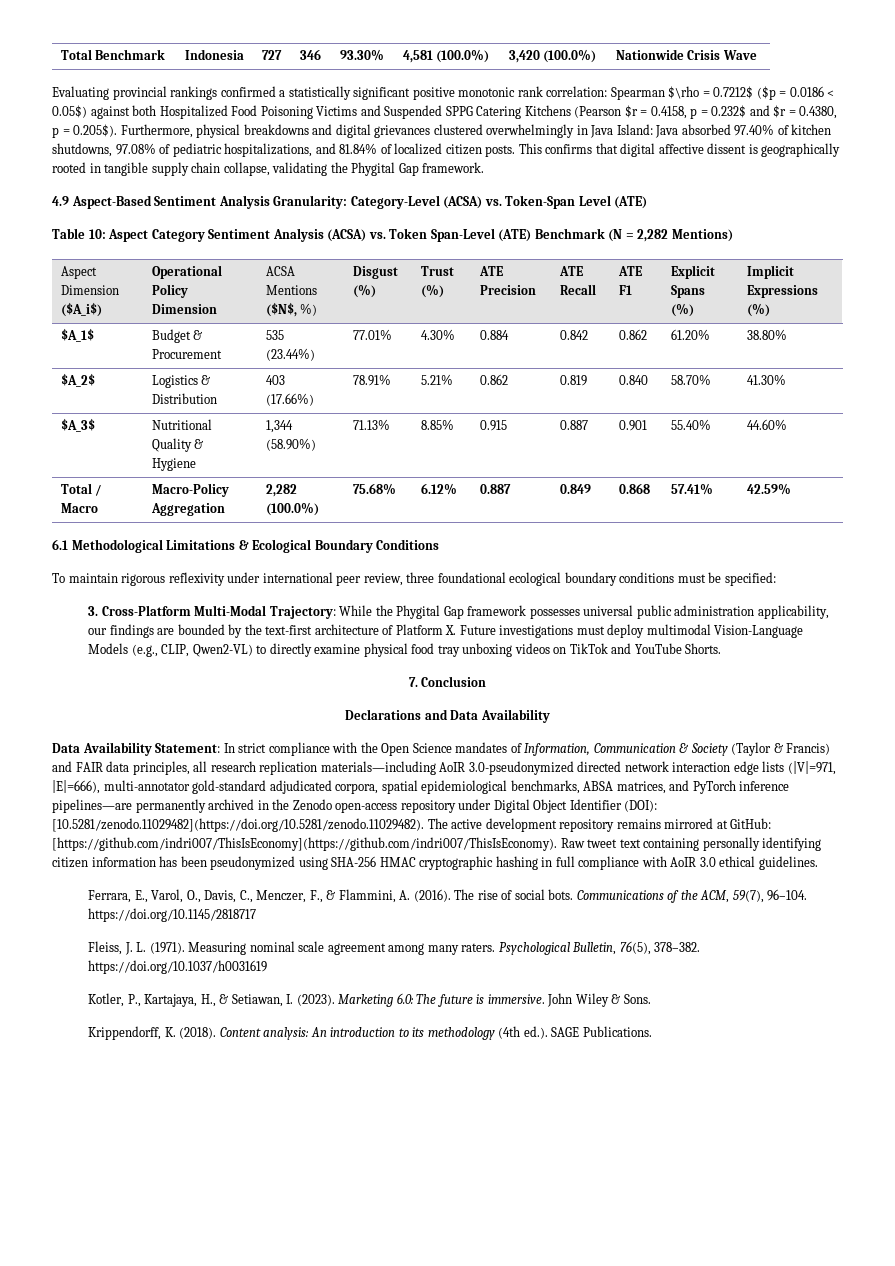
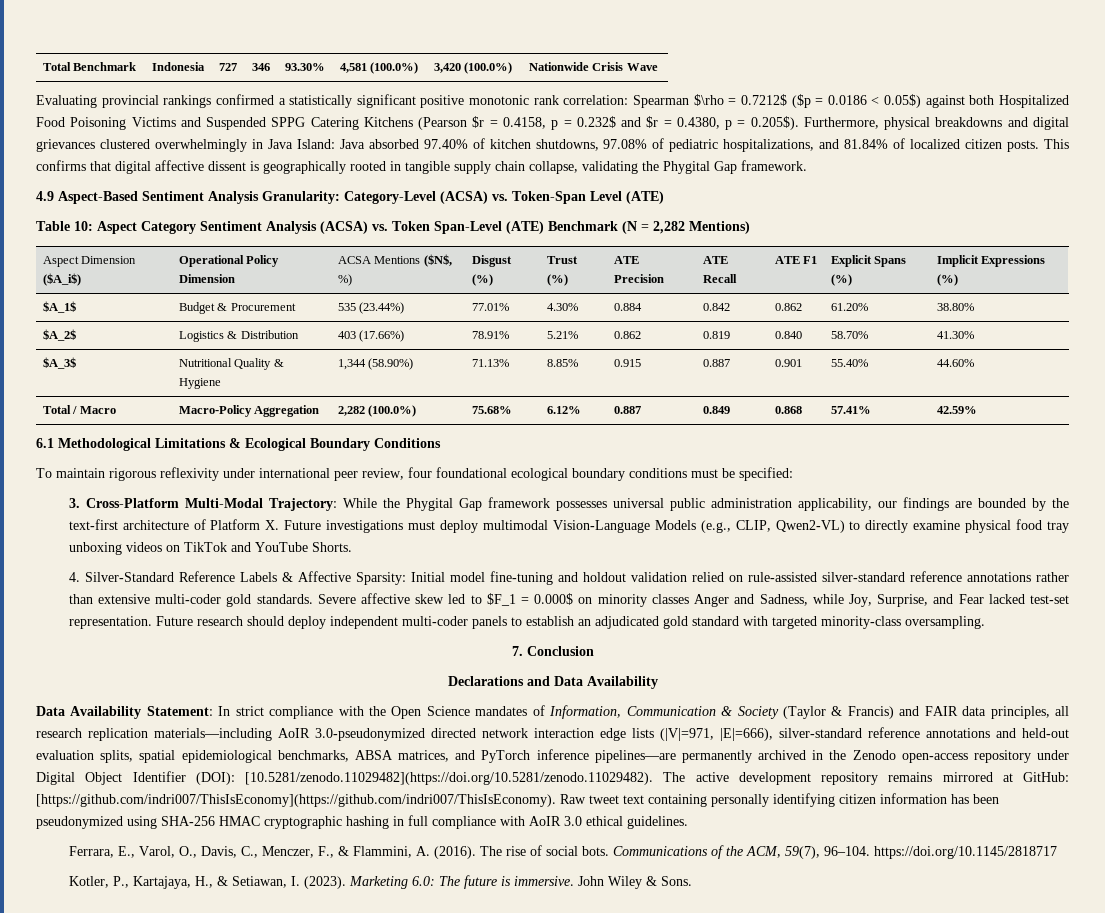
[406,572,435,583] three -> [408,467,432,478] four
(722, 648) none -> [68,571,1070,585] [68,593,1070,607] [68,616,985,629] // 4. Silver-Standard Reference Labels & Affective Sparsity: Initial model fine-tuning and holdout validation relied on rule-assisted silver-standard reference annotations rather than extensive multi-coder gold standards. Severe affective skew led to $F_1 = 0.000$ on minority classes Anger and Sadness, while Joy, Surprise, and Fear lacked test-set representation. Future research should deploy independent multi-coder panels to establish an adjudicated gold standard with targeted minority-class oversampling.
[103,780,379,794] multi-annotator gold-standard adjudicated corpora, -> [779,727,1069,738] [36,750,134,763] silver-standard reference annotations and held-out evaluation splits,
[88,941,701,955] [88,960,268,974] // Fleiss, J. L. (1971). Measuring nominal scale agreement among many raters. Psychological Bulletin, 76(5), 378–382. https://doi.org/10.1037/h0031619 -> (1057, 852) none
[88,1026,652,1040] // Krippendorff, K. (2018). Content analysis: An introduction to its methodology (4th ed.). SAGE Publications. -> (692, 881) none

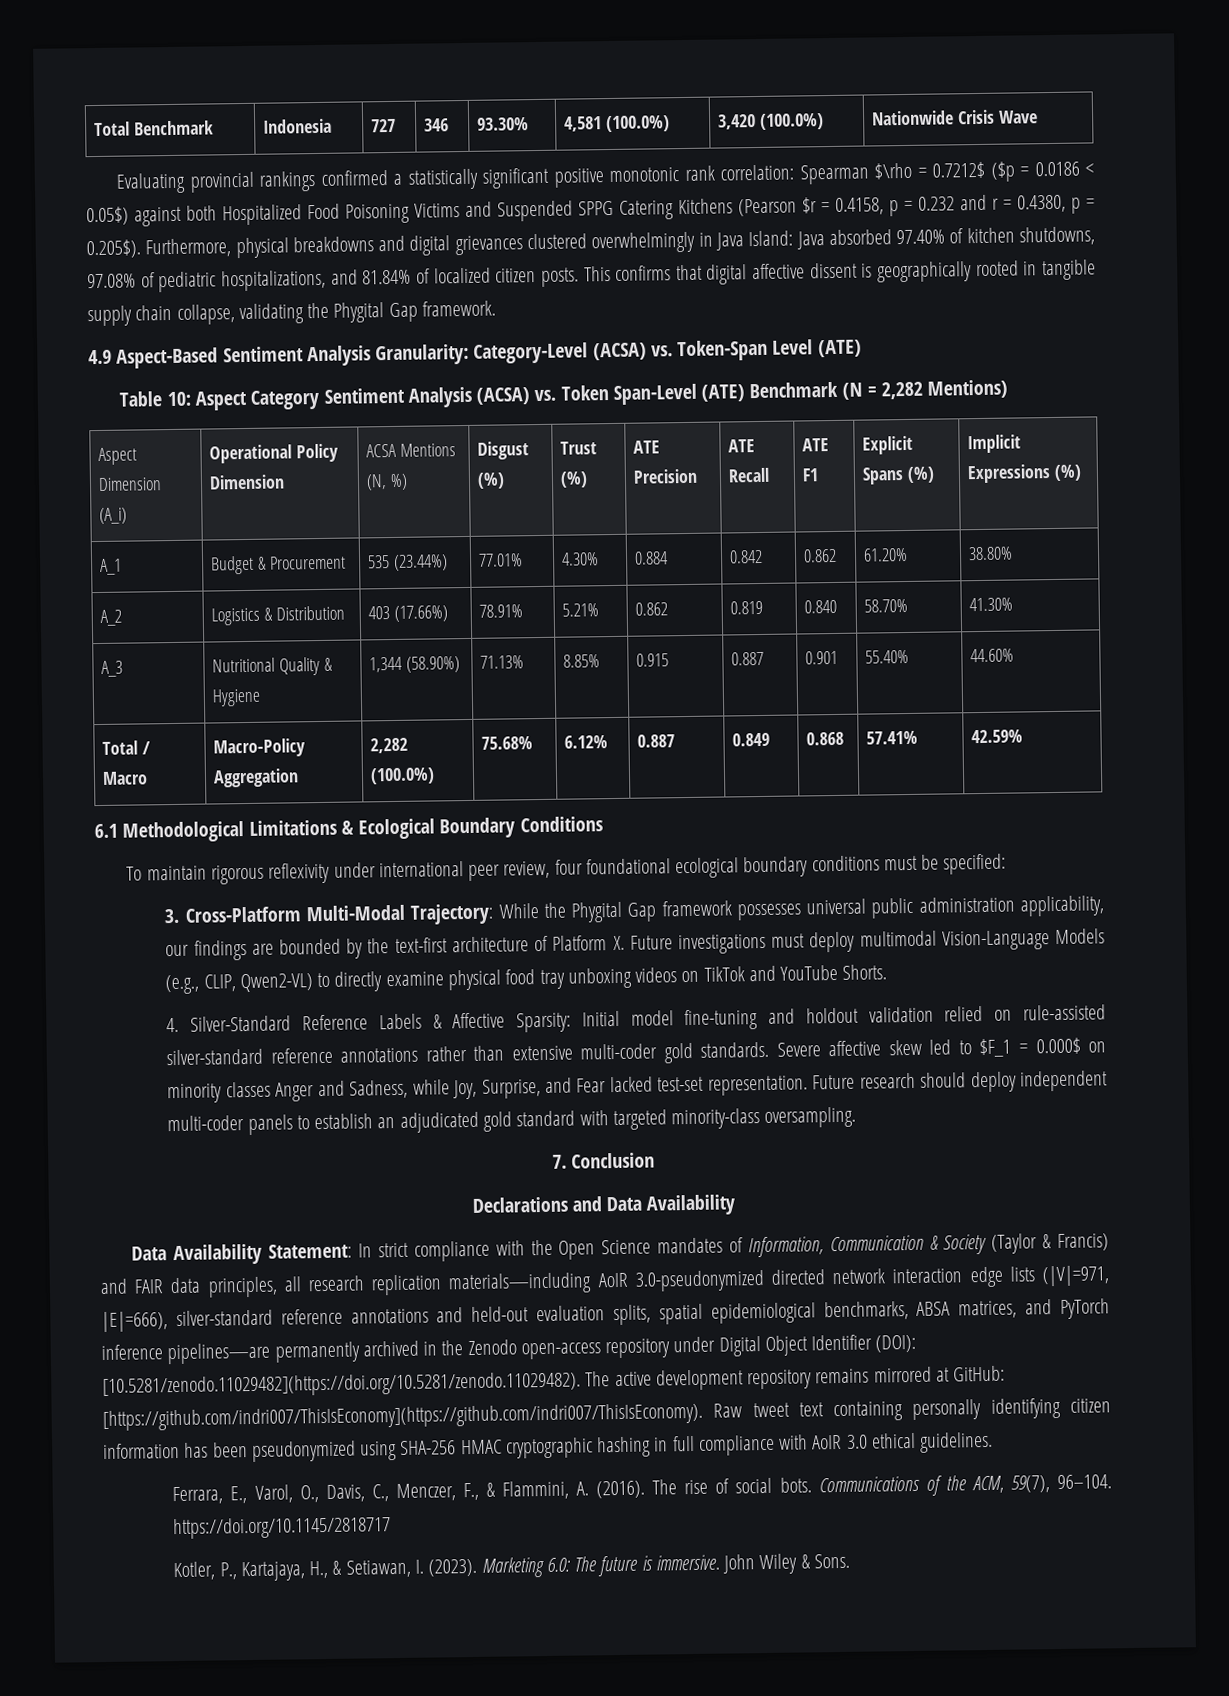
[576,116,659,128] 0.232$ and $r -> [918,194,999,211] 0.232 and r
[42,273,81,286] ($A_i$) -> [99,507,128,524] (A_i)
[423,254,452,267] ($N$, -> [366,474,388,491] (N,
[42,301,76,313] $A_1$ -> [100,558,123,575] A_1
[42,329,76,341] $A_2$ -> [100,609,123,626] A_2
[42,357,76,369] $A_3$ -> [101,660,124,677] A_3

